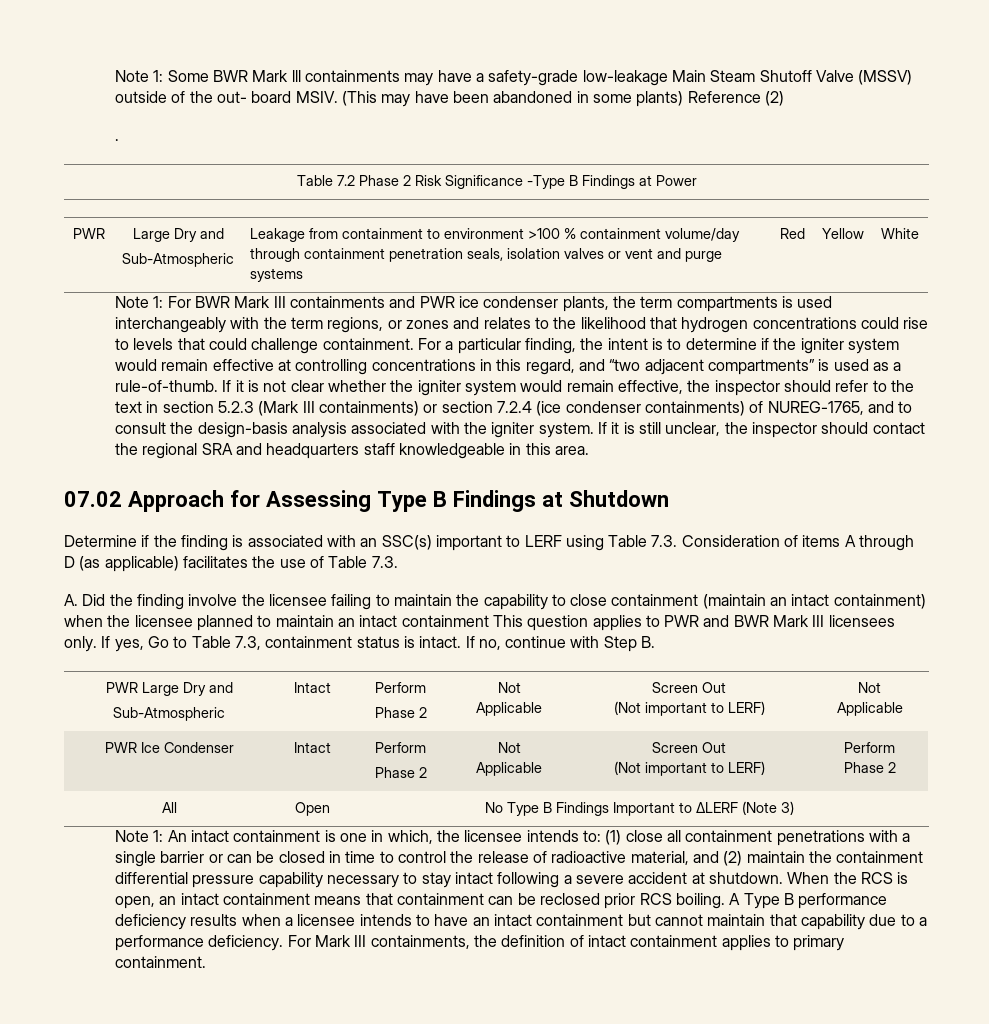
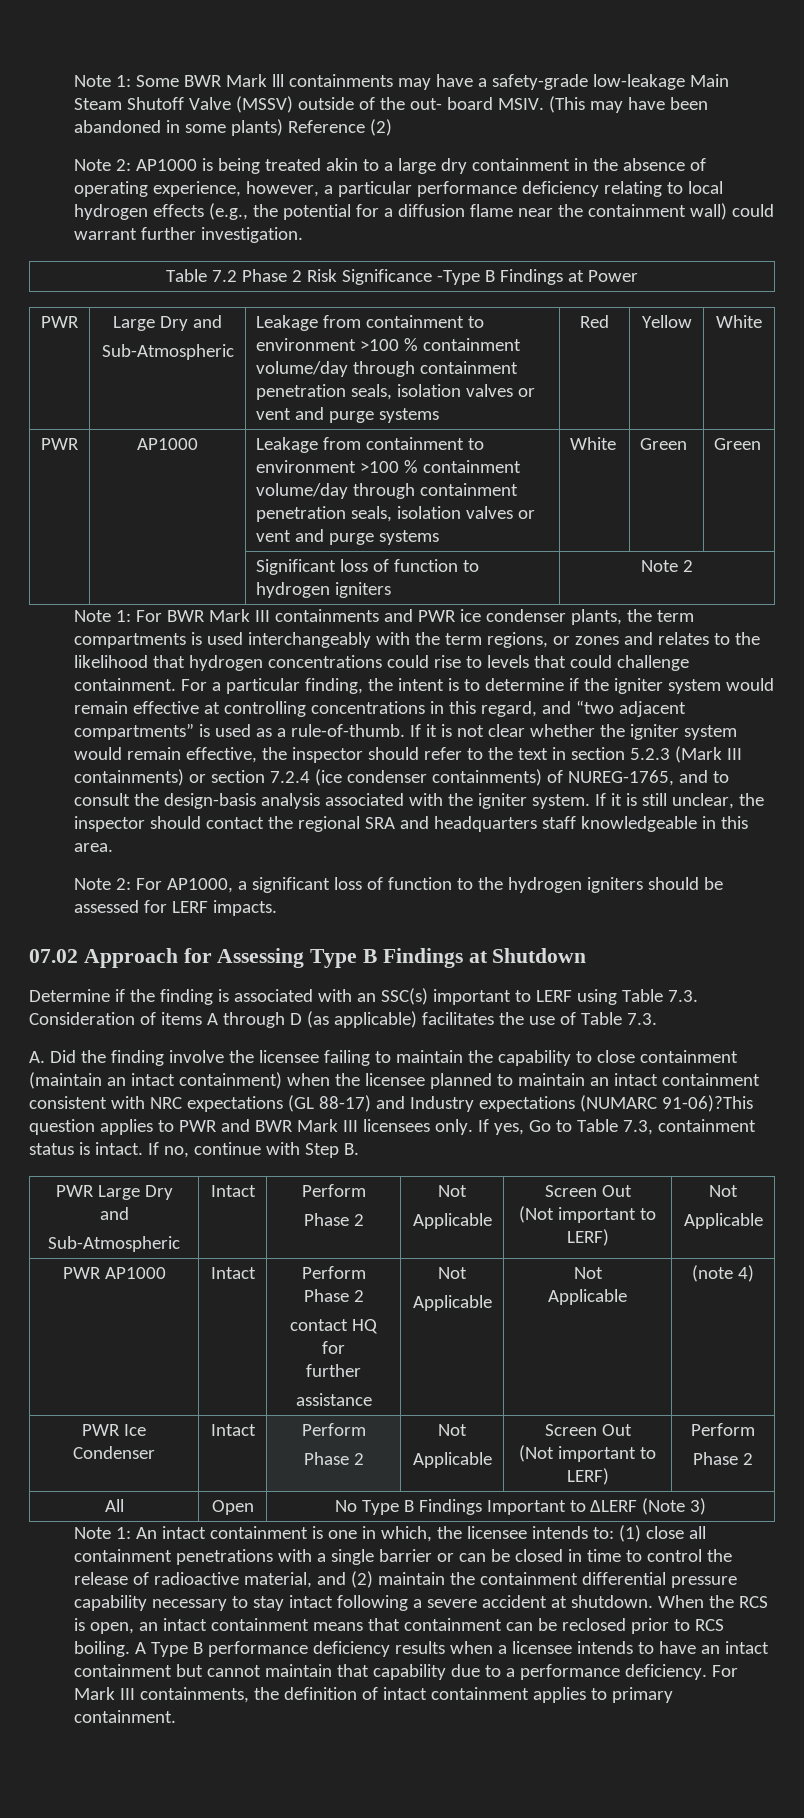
[115,139,120,141] . -> [74,158,707,174] [74,181,724,197] [74,203,775,220] [74,227,304,243] Note 2: AP1000 is being treated akin to a large dry containment in the absence of operating experience, however, a particular performance deficiency relating to local hydrogen effects (e.g., the potential for a diffusion flame near the containment wall) could warrant further investigation.
(919, 233) none -> [41,438,79,450] [137,438,198,450] [256,437,485,453] [256,460,522,473] [256,483,519,499] [256,506,536,522] [256,529,440,545] [570,437,617,450] [640,438,688,450] [714,438,762,450] [256,559,480,575] [256,582,392,598] [641,560,693,572] // PWR | AP1000 | Leakage from containment to environment >100 % containment volume/day through containment penetration seals, isolation valves or vent and purge systems | White | Green | Green // | | Significant loss of function to hydrogen igniters | Note 2
(589, 450) none -> [74,877,724,893] [74,900,278,916] // Note 2: For AP1000, a significant loss of function to the hydrogen igniters should be assessed for LERF impacts.
[492,615,523,627] This -> [29,1095,753,1112] consistent with NRC expectations (GL 88-17) and Industry expectations (NUMARC 91-06)?This
(903, 709) none -> [62,1267,166,1279] [210,1267,256,1279] [301,1266,366,1279] [303,1289,364,1302] [290,1319,378,1334] [322,1341,345,1354] [306,1364,361,1377] [295,1393,372,1406] [438,1267,467,1279] [412,1295,492,1311] [573,1267,603,1279] [548,1289,627,1305] [692,1265,754,1282] // PWR AP1000 | Intact | Perform Phase 2 // contact HQ for // further // assistance | Not // Applicable | Not // Applicable | (note 4)
(636, 901) none -> [674,1619,691,1631] to

